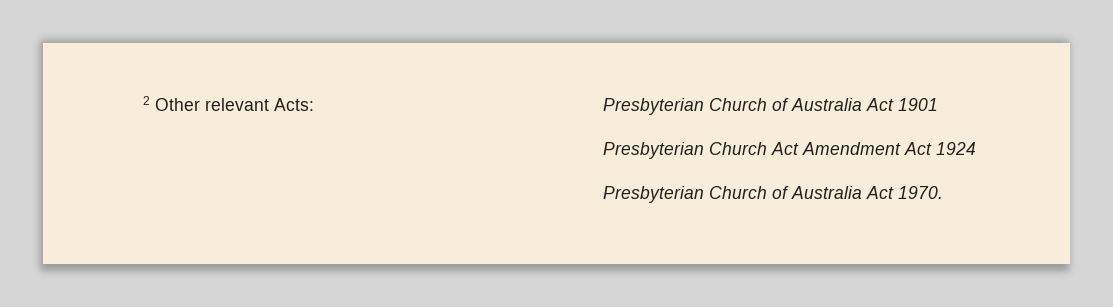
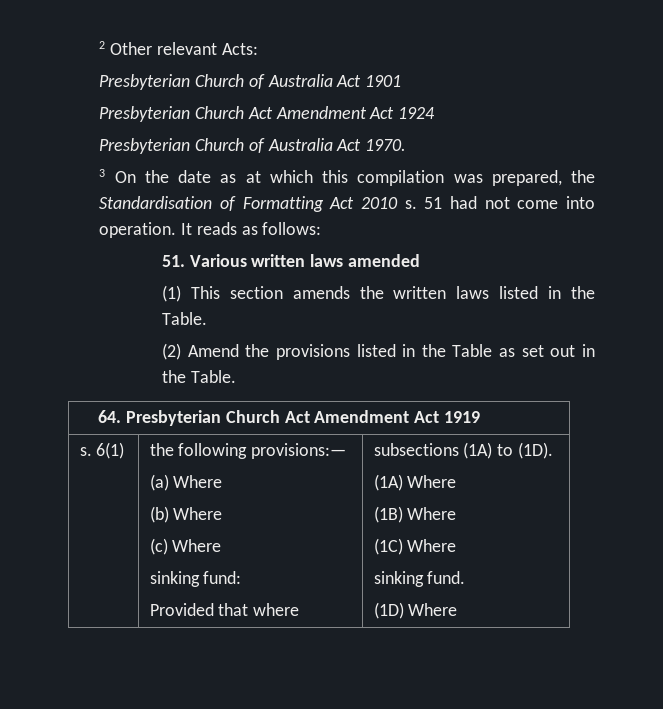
(943, 192) none -> [99,169,595,186] [99,196,596,212] [99,222,322,238] [161,254,420,267] [161,285,595,302] [161,312,207,325] [161,343,595,360] [161,370,236,383] [98,410,480,426] [79,442,125,459] [149,443,347,459] [149,474,223,491] [149,506,223,523] [149,538,222,555] [149,571,242,587] [149,603,300,616] [373,442,553,459] [373,474,457,491] [373,506,457,523] [373,538,457,555] [373,571,466,587] [373,602,458,619] // 3 On the date as at which this compilation was prepared, the Standardisation of Formatting Act 2010 s. 51 had not come into operation. It reads as follows: // 51. Various written laws amended // (1) This section amends the written laws listed in the Table. // (2) Amend the provisions listed in the Table as set out in the Table. // 64. Presbyterian Church Act Amendment Act 1919 // s. 6(1) | the following provisions:— // (a) Where // (b) Where // (c) Where // sinking fund: // Provided that where | subsections (1A) to (1D). // (1A) Where // (1B) Where // (1C) Where // sinking fund. // (1D) Where

